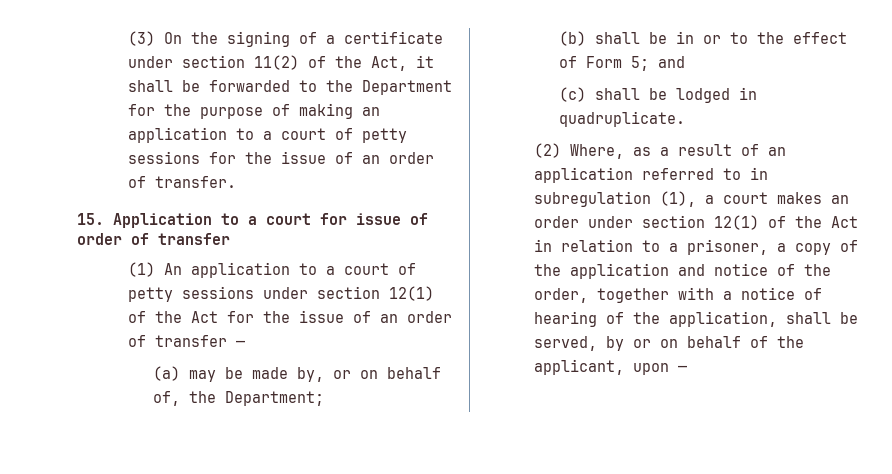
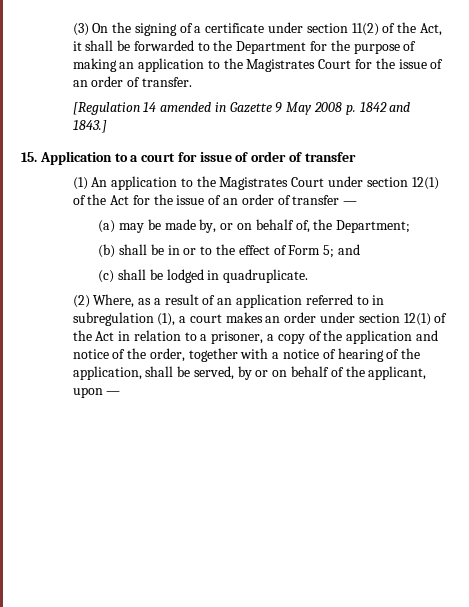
[262,128,407,143] [127,151,200,164] a court of petty sessions -> [223,58,352,72] the Magistrates Court
(236, 182) none -> [72,102,411,115] [72,120,107,133] // [Regulation 14 amended in Gazette 9 May 2008 p. 1842 and 1843.]
[325,263,416,275] [127,286,254,302] a court of petty sessions -> [196,176,325,190] the Magistrates Court

